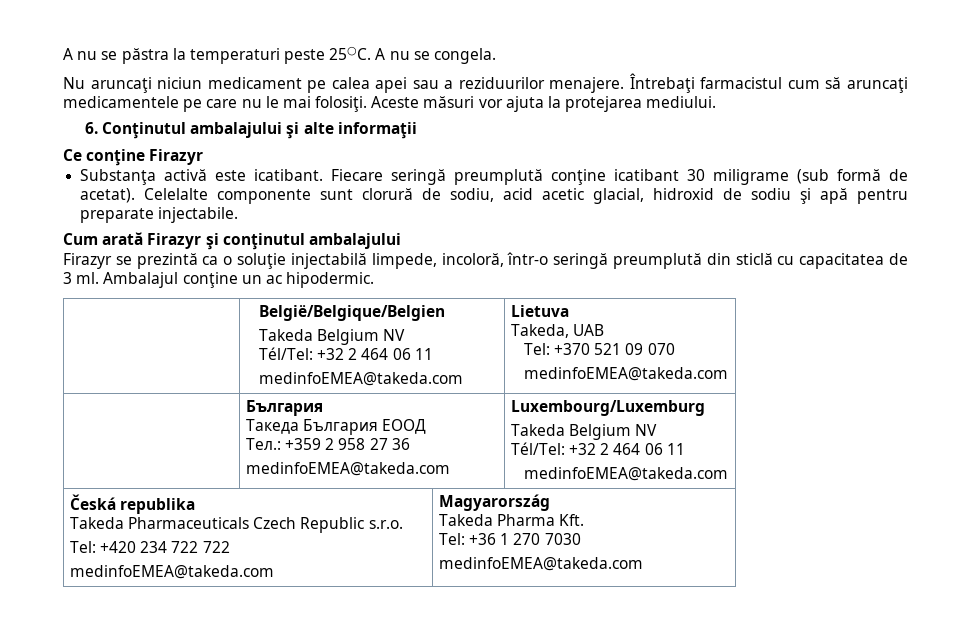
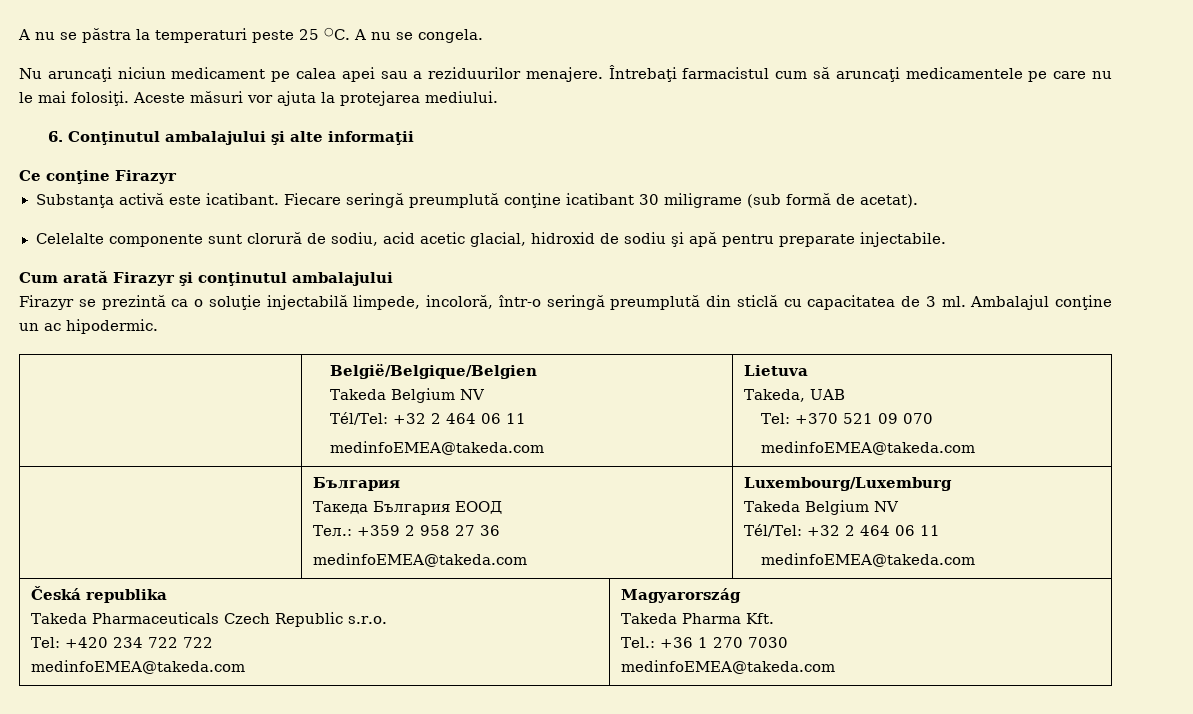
[329,46,372,60] 25○C. -> [299,27,350,40] 25 ○C.
(136, 195) none -> (918, 201) //
[438,533,465,545] Tel: -> [620,637,655,648] Tel.:

